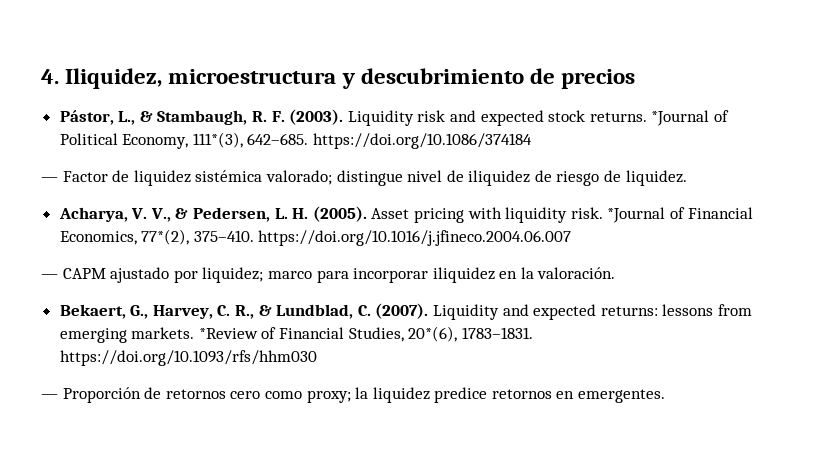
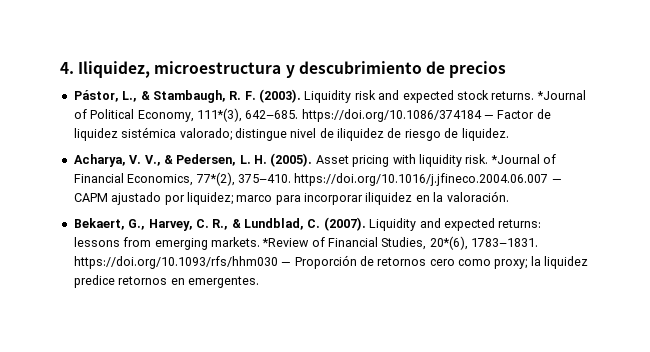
(533, 141) // -> (482, 115) none
(572, 238) // -> (549, 179) none
(317, 358) // -> (278, 262) none

